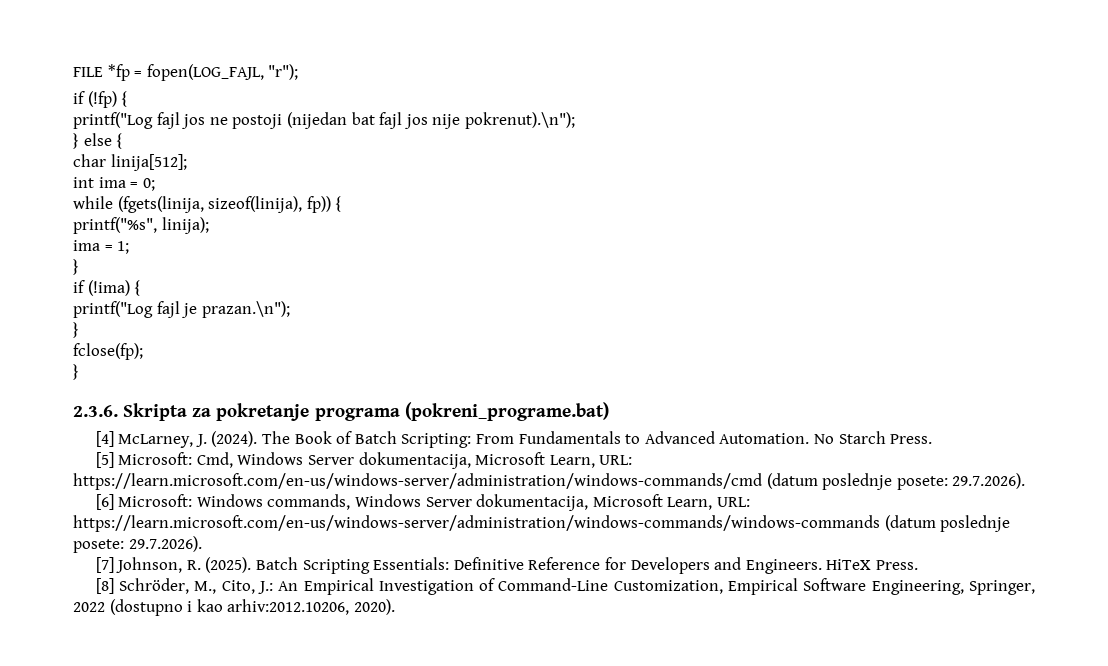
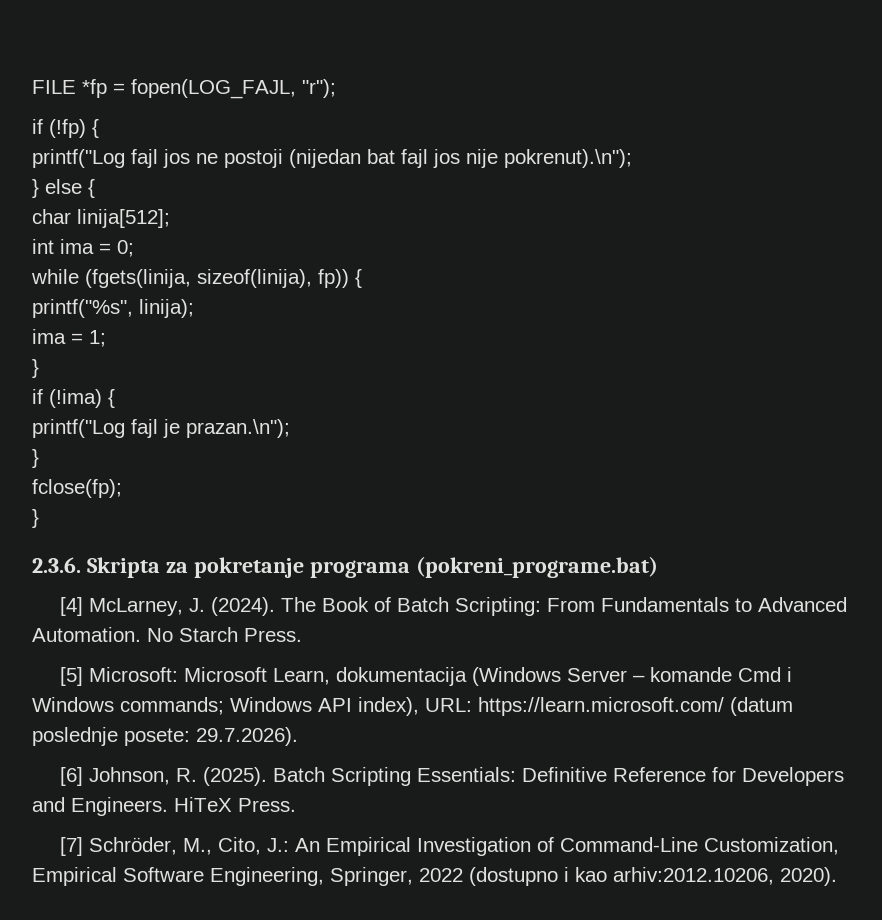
[196,452,633,469] [73,473,762,490] Cmd, Windows Server dokumentacija, Microsoft Learn, URL: https://learn.microsoft.com/en-us/windows-server/administration/windows-commands/cmd -> [183,667,792,686] [32,697,724,716] Microsoft Learn, dokumentacija (Windows Server – komande Cmd i Windows commands; Windows API index), URL: https://learn.microsoft.com/
[118,494,751,511] [73,515,1011,532] [73,536,202,553] [95,557,114,573] Microsoft: Windows commands, Windows Server dokumentacija, Microsoft Learn, URL: https://learn.microsoft.com/en-us/windows-server/administration/windows-commands/windows-commands (datum poslednje posete: 29.7.2026). // [7] -> (83, 776) none
[95,578,114,594] [8] -> [59,837,83,856] [7]

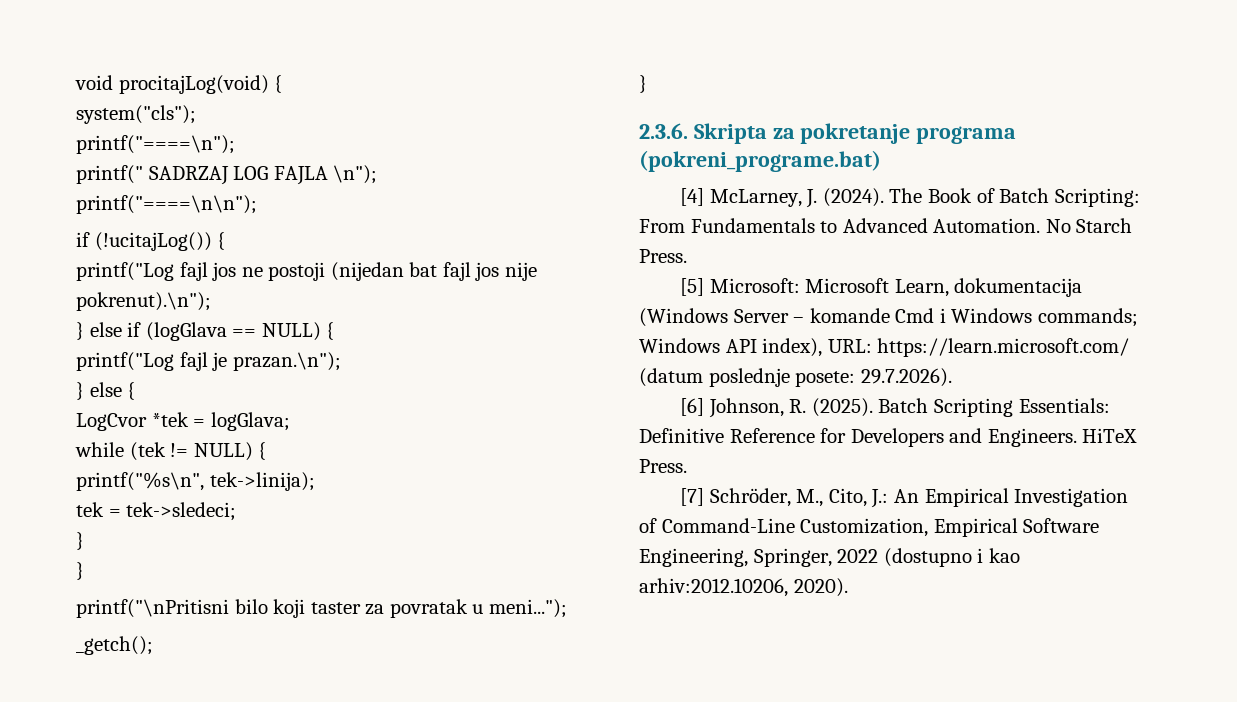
[32,79,336,99] [32,119,86,138] FILE *fp = fopen(LOG_FAJL, "r"); // if (!fp) -> [75,75,283,94] [76,105,196,124] [76,135,235,154] [76,165,378,185] [76,195,257,214] [76,232,212,251] void procitajLog(void) { // system("cls"); // printf("====\n"); // printf(" SADRZAJ LOG FAJLA \n"); // printf("====\n\n"); // if (!ucitajLog())
[88,179,95,198] [32,209,170,228] [32,239,134,257] [31,269,362,288] [32,299,194,318] [32,329,106,347] [32,359,39,378] [32,389,102,408] { // char linija[512]; // int ima = 0; // while (fgets(linija, sizeof(linija), fp)) { // printf("%s", linija); // ima = 1; // } // if (!ima) -> [127,322,321,341] if (logGlava == NULL)
[32,479,122,498] // fclose(fp); -> [89,382,136,400] [76,412,290,431] [75,442,267,461] [76,472,315,491] [76,502,237,521] [76,532,84,550] [76,562,84,580] [76,599,567,618] [76,636,153,655] else { // LogCvor *tek = logGlava; // while (tek != NULL) { // printf("%s\n", tek->linija); // tek = tek->sledeci; // } // } // printf("\nPritisni bilo koji taster za povratak u meni..."); // _getch();

